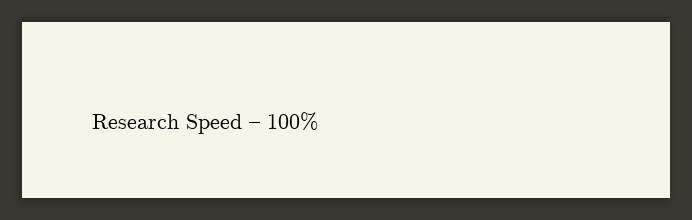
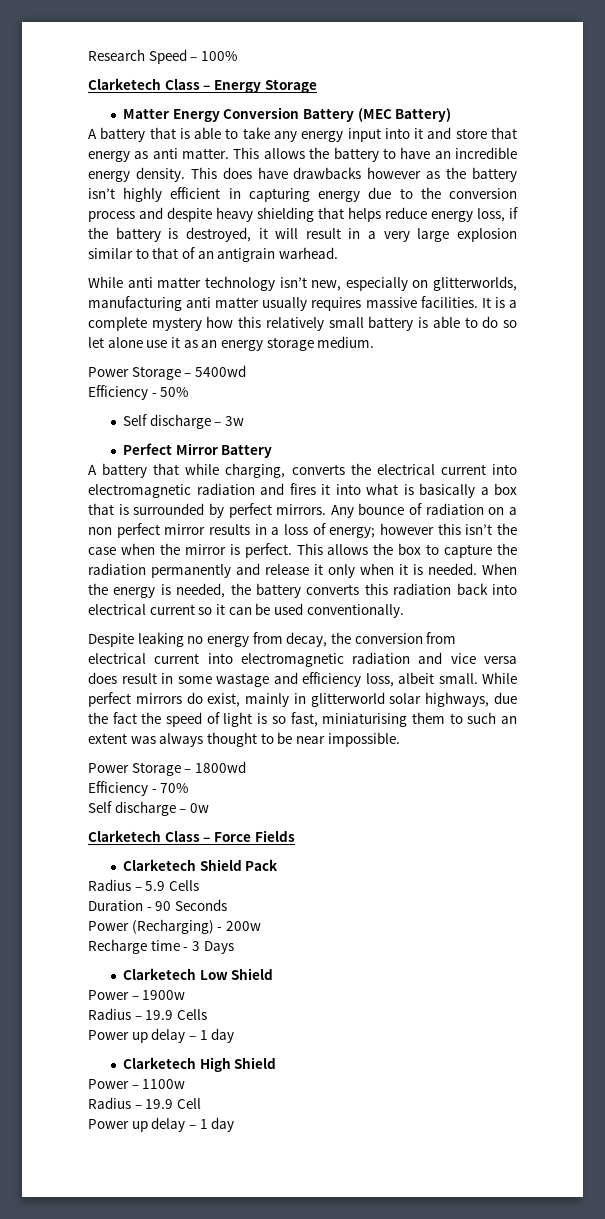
(318, 121) none -> [88,78,317,93] [123,107,452,122] [88,127,517,142] [88,147,517,162] [88,167,518,182] [88,187,517,202] [88,207,518,222] [88,227,517,242] [88,247,338,262] [88,276,517,291] [88,296,517,311] [88,316,518,331] [88,336,375,351] [88,365,246,380] [88,385,189,400] [123,414,244,429] [123,443,273,458] [88,463,517,478] [88,483,517,498] [88,503,517,518] [88,523,517,538] [88,543,517,558] [88,563,517,578] [88,583,517,598] [88,603,404,618] [88,632,457,647] [88,652,517,667] [88,672,517,687] [88,692,517,707] [88,712,517,727] [88,732,400,747] [88,761,246,776] [88,781,189,796] [88,801,209,816] [88,830,295,842] [123,859,279,871] [88,879,199,891] [88,899,227,911] [88,919,261,934] [88,939,234,954] [123,968,274,980] [88,990,186,1000] [88,1008,207,1020] [88,1028,235,1043] [123,1057,277,1072] [88,1079,186,1089] [88,1097,201,1109] [88,1117,235,1132] // Clarketech Class – Energy Storage // Matter Energy Conversion Battery (MEC Battery) // A battery that is able to take any energy input into it and store that energy as anti matter. This allows the battery to have an incredible energy density. This does have drawbacks however as the battery isn’t highly efficient in capturing energy due to the conversion process and despite heavy shielding that helps reduce energy loss, if the battery is destroyed, it will result in a very large explosion similar to that of an antigrain warhead. // While anti matter technology isn’t new, especially on glitterworlds, manufacturing anti matter usually requires massive facilities. It is a complete mystery how this relatively small battery is able to do so let alone use it as an energy storage medium. // Power Storage – 5400wd // Efficiency - 50% // Self discharge – 3w // Perfect Mirror Battery // A battery that while charging, converts the electrical current into electromagnetic radiation and fires it into what is basically a box that is surrounded by perfect mirrors. Any bounce of radiation on a non perfect mirror results in a loss of energy; however this isn’t the case when the mirror is perfect. This allows the box to capture the radiation permanently and release it only when it is needed. When the energy is needed, the battery converts this radiation back into electrical current so it can be used conventionally. // Despite leaking no energy from decay, the conversion from electrical current into electromagnetic radiation and vice versa does result in some wastage and efficiency loss, albeit small. While perfect mirrors do exist, mainly in glitterworld solar highways, due the fact the speed of light is so fast, miniaturising them to such an extent was always thought to be near impossible. // Power Storage – 1800wd // Efficiency - 70% // Self discharge – 0w // Clarketech Class – Force Fields // Clarketech Shield Pack // Radius – 5.9 Cells // Duration - 90 Seconds // Power (Recharging) - 200w // Recharge time - 3 Days // Clarketech Low Shield // Power – 1900w // Radius – 19.9 Cells // Power up delay – 1 day // Clarketech High Shield // Power – 1100w // Radius – 19.9 Cell // Power up delay – 1 day

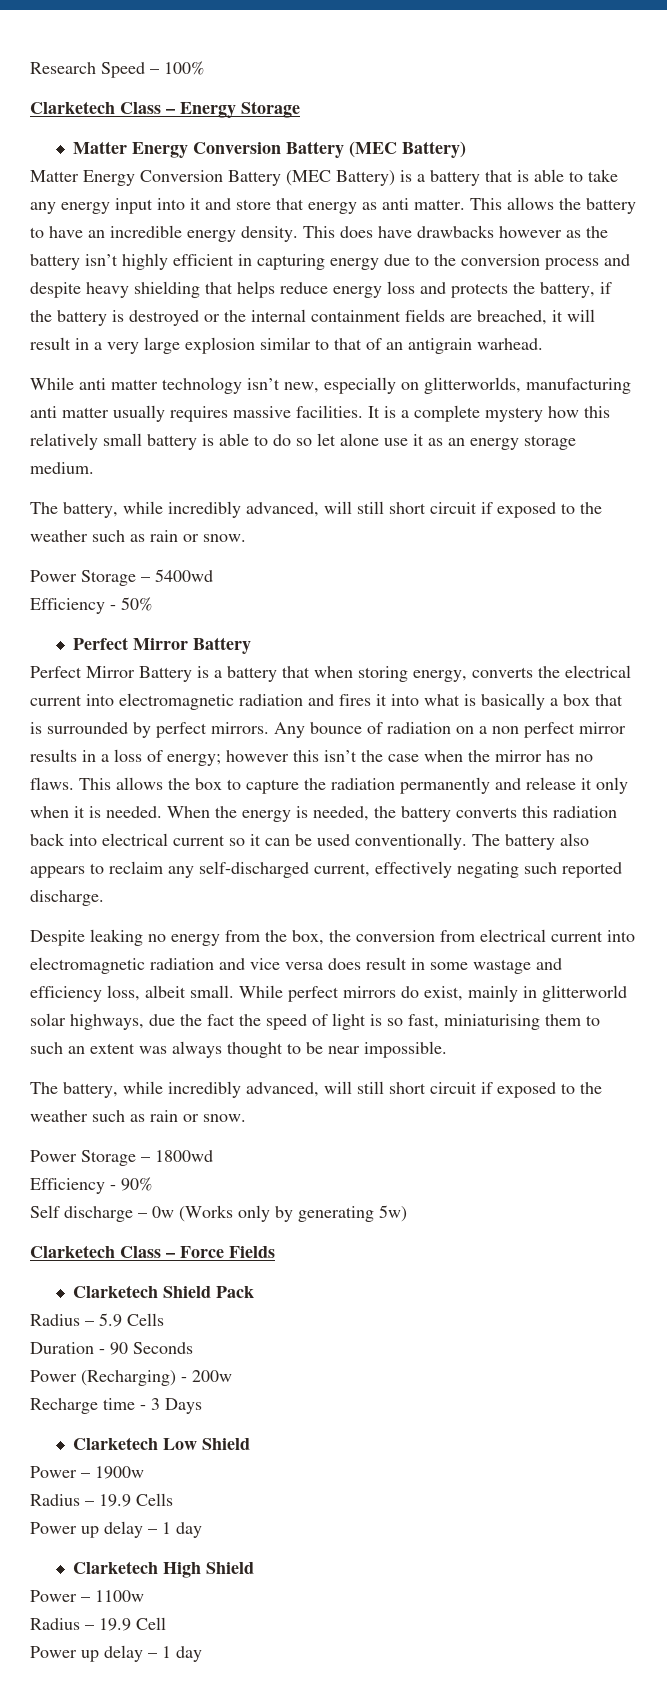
[88,129,97,139] A -> [30,170,425,186] Matter Energy Conversion Battery (MEC Battery) is a
[477,207,518,222] [88,227,251,242] loss, if the battery is destroyed, -> [387,281,612,298] [30,309,547,326] loss and protects the battery, if the battery is destroyed or the internal containment fields are breached,
(375, 342) none -> [30,501,602,518] [30,530,246,542] // The battery, while incredibly advanced, will still short circuit if exposed to the weather such as rain or snow.
[123,414,244,429] [123,443,273,458] [88,463,286,478] Self discharge – 3w // Perfect Mirror Battery // A battery that while charging, -> [73,637,252,654] [30,666,467,682] Perfect Mirror Battery // Perfect Mirror Battery is a battery that when storing energy,
[229,543,292,558] is perfect. -> [546,750,593,762] [30,777,74,790] has no flaws.
(404, 611) none -> [472,833,589,850] [30,861,622,878] [30,890,104,906] The battery also appears to reclaim any self-discharged current, effectively negating such reported discharge.
[286,632,328,647] decay, -> [265,930,324,945] the box,
(400, 739) none -> [30,1081,602,1098] [30,1110,246,1122] // The battery, while incredibly advanced, will still short circuit if exposed to the weather such as rain or snow.
[160,783,189,793] 70% -> [121,1177,152,1191] 90%
(209, 808) none -> [179,1205,407,1222] (Works only by generating 5w)

